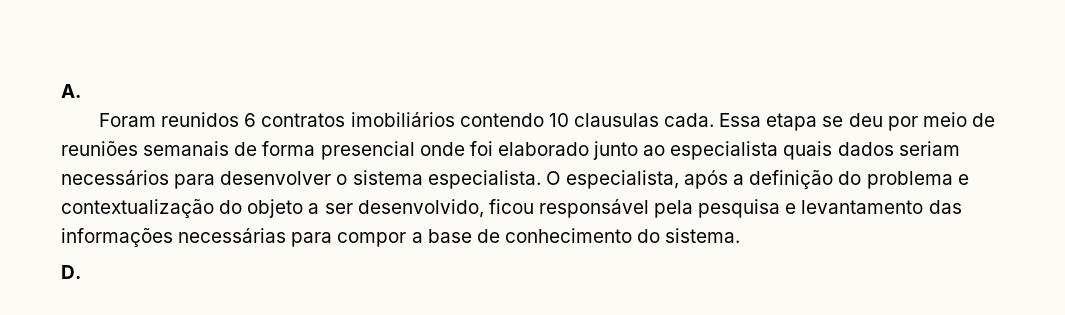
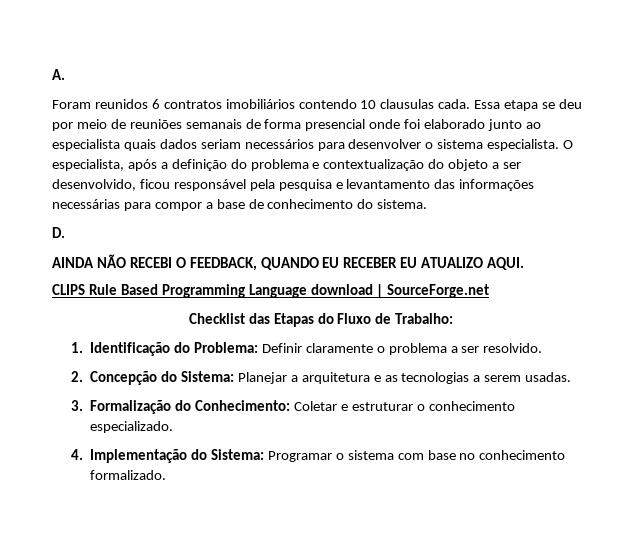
(81, 272) none -> [52,254,525,271] [52,284,490,298] [188,313,454,327] [70,342,543,356] [70,371,572,385] [70,400,515,414] [90,421,174,433] [70,449,566,463] [90,470,167,480] // AINDA NÃO RECEBI O FEEDBACK, QUANDO EU RECEBER EU ATUALIZO AQUI. // CLIPS Rule Based Programming Language download | SourceForge.net // Checklist das Etapas do Fluxo de Trabalho: // 1. Identificação do Problema: Definir claramente o problema a ser resolvido. // 2. Concepção do Sistema: Planejar a arquitetura e as tecnologias a serem usadas. // 3. Formalização do Conhecimento: Coletar e estruturar o conhecimento especializado. // 4. Implementação do Sistema: Programar o sistema com base no conhecimento formalizado.

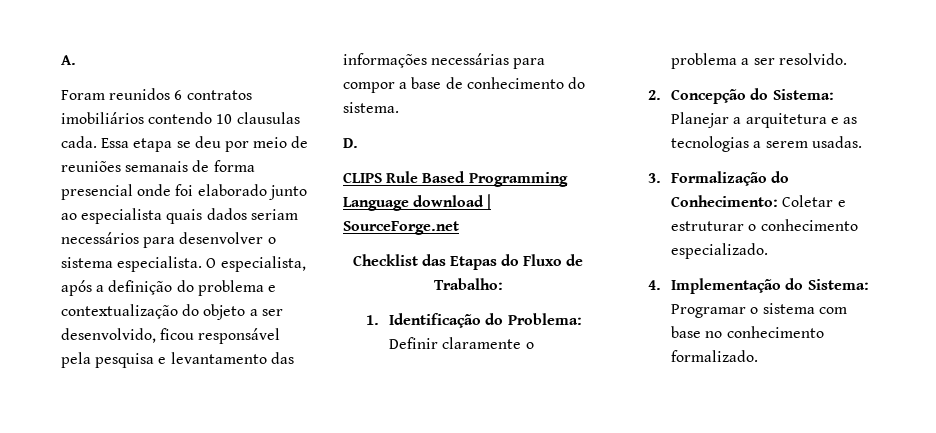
[52,254,525,271] // AINDA NÃO RECEBI O FEEDBACK, QUANDO EU RECEBER EU ATUALIZO AQUI. -> (358, 143) none

